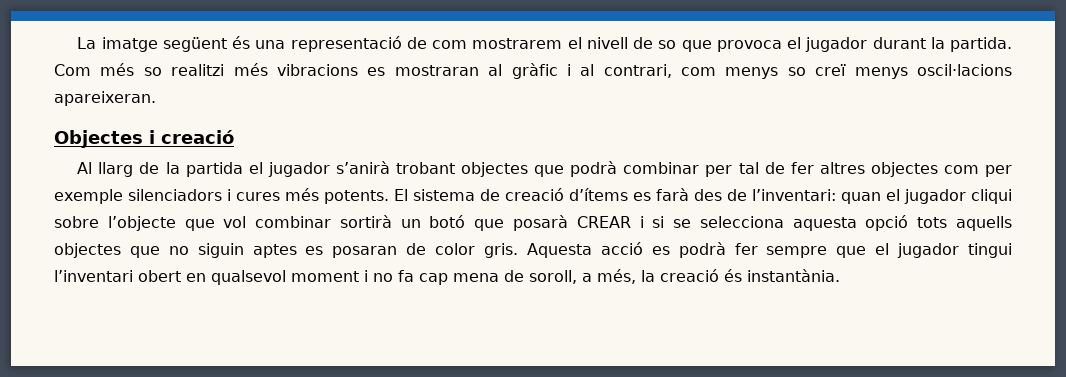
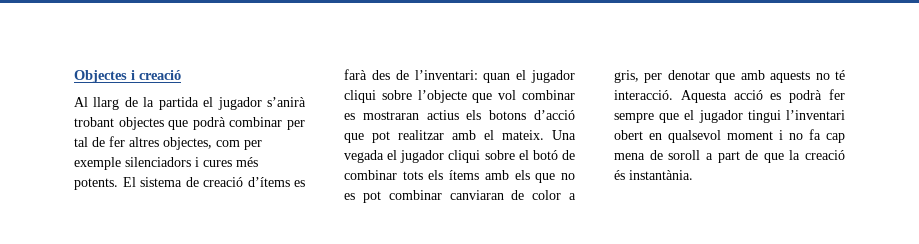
[77,36,1012,52] [54,63,1013,79] [54,91,156,106] La imatge següent és una representació de com mostrarem el nivell de so que provoca el jugador durant la partida. Com més so realitzi més vibracions es mostraran al gràfic i al contrari, com menys so creï menys oscil·lacions apareixeran. // -> (74, 76) none
[870,162,938,177] objectes -> [163,137,212,150] objectes,
[339,215,1013,231] [54,243,519,258] sortirà un botó que posarà CREAR i si se selecciona aquesta opció tots aquells objectes que no siguin aptes es posaran de color gris. -> [344,110,575,120] [344,130,576,143] [344,150,575,163] [344,170,575,183] [344,190,576,203] [614,70,845,83] [614,90,673,100] es mostraran actius els botons d’acció que pot realitzar amb el mateix. Una vegada el jugador cliqui sobre el botó de combinar tots els ítems amb els que no es pot combinar canviaran de color a gris, per denotar que amb aquests no té interacció.
[529,269,636,284] soroll, a més, -> [668,150,784,163] soroll a part de que

